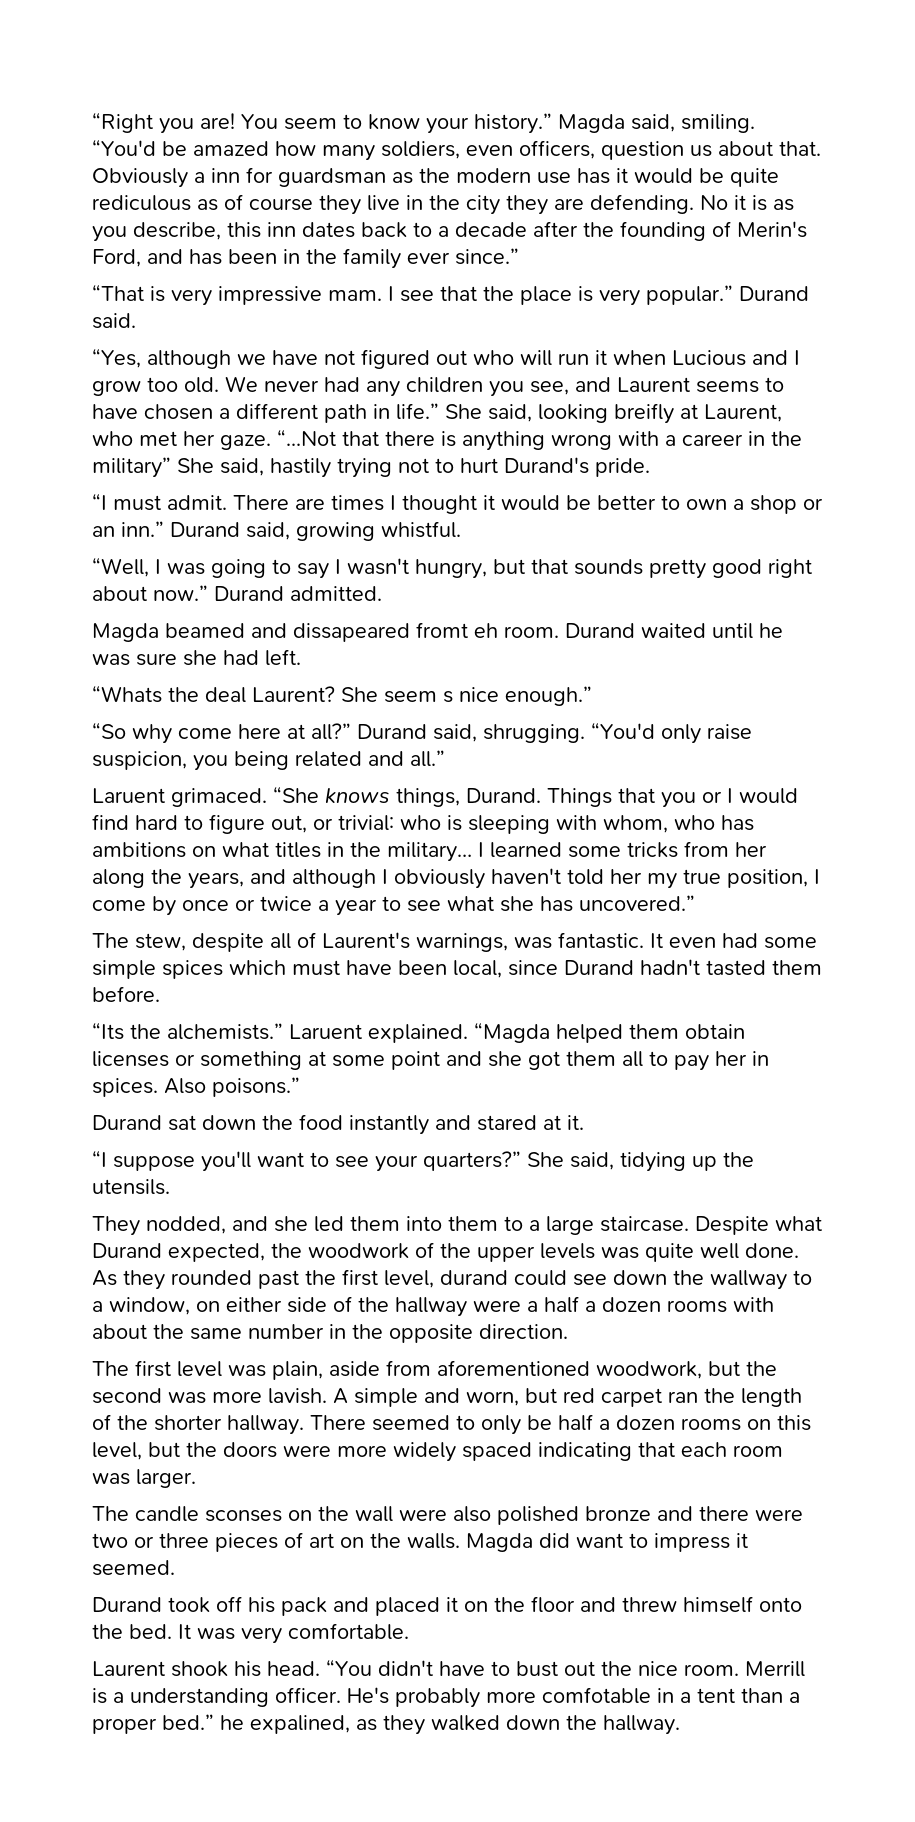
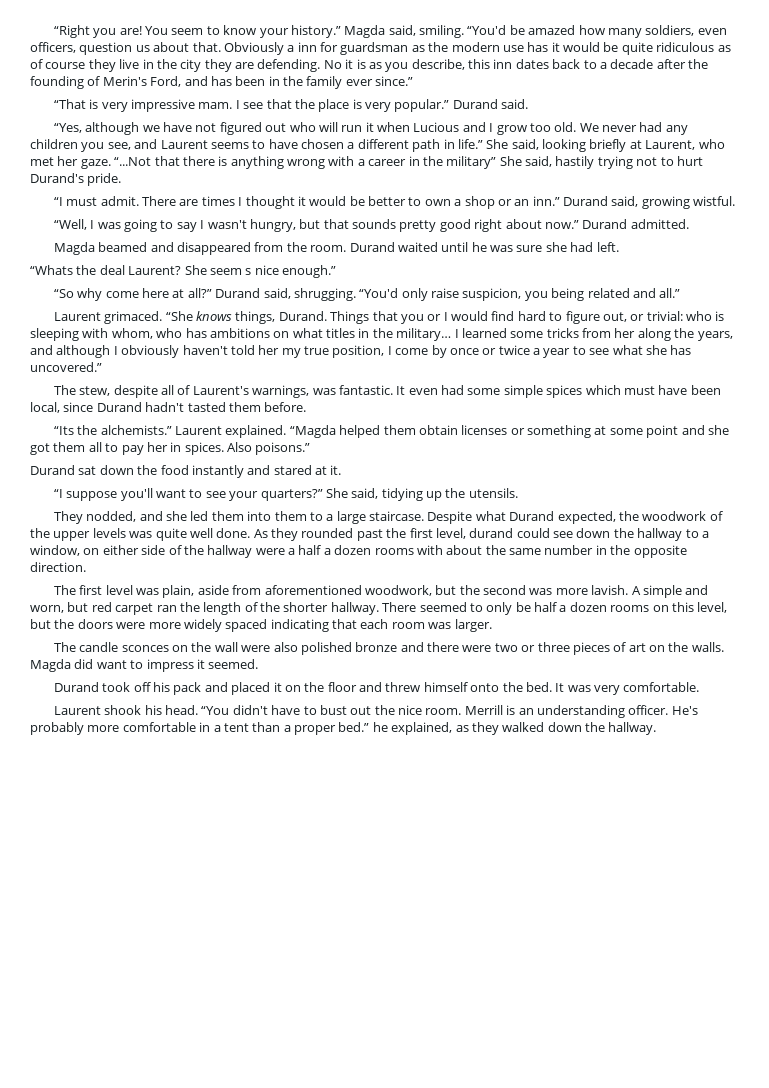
[92,195,191,211] rediculous -> [656,42,715,52] ridiculous
[614,403,674,424] breifly -> [589,139,627,152] briefly
[381,521,461,538] whistful. -> [693,196,736,206] wistful.
[293,622,498,642] dissapeared fromt eh -> [177,242,307,255] disappeared from the
[92,788,165,803] Laruent -> [53,312,101,321] Laurent
[289,1024,362,1039] Laruent -> [175,426,223,435] Laurent
[710,1270,787,1290] wallway -> [637,528,683,541] hallway
[205,1510,282,1522] sconses -> [121,645,169,652] sconces
[113,1692,124,1703] a -> [518,708,534,715] an
[542,1687,651,1704] comfotable -> [122,722,196,732] comfortable
[250,1715,350,1734] expalined, -> [391,722,453,735] explained,

